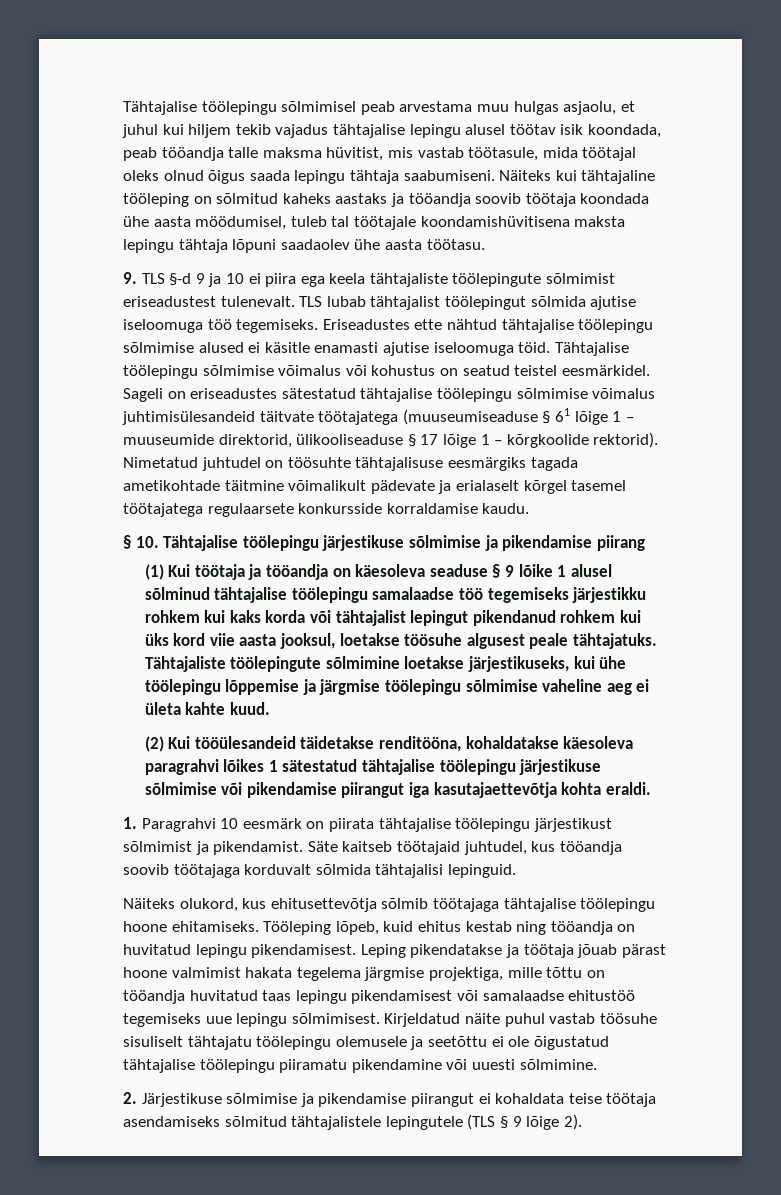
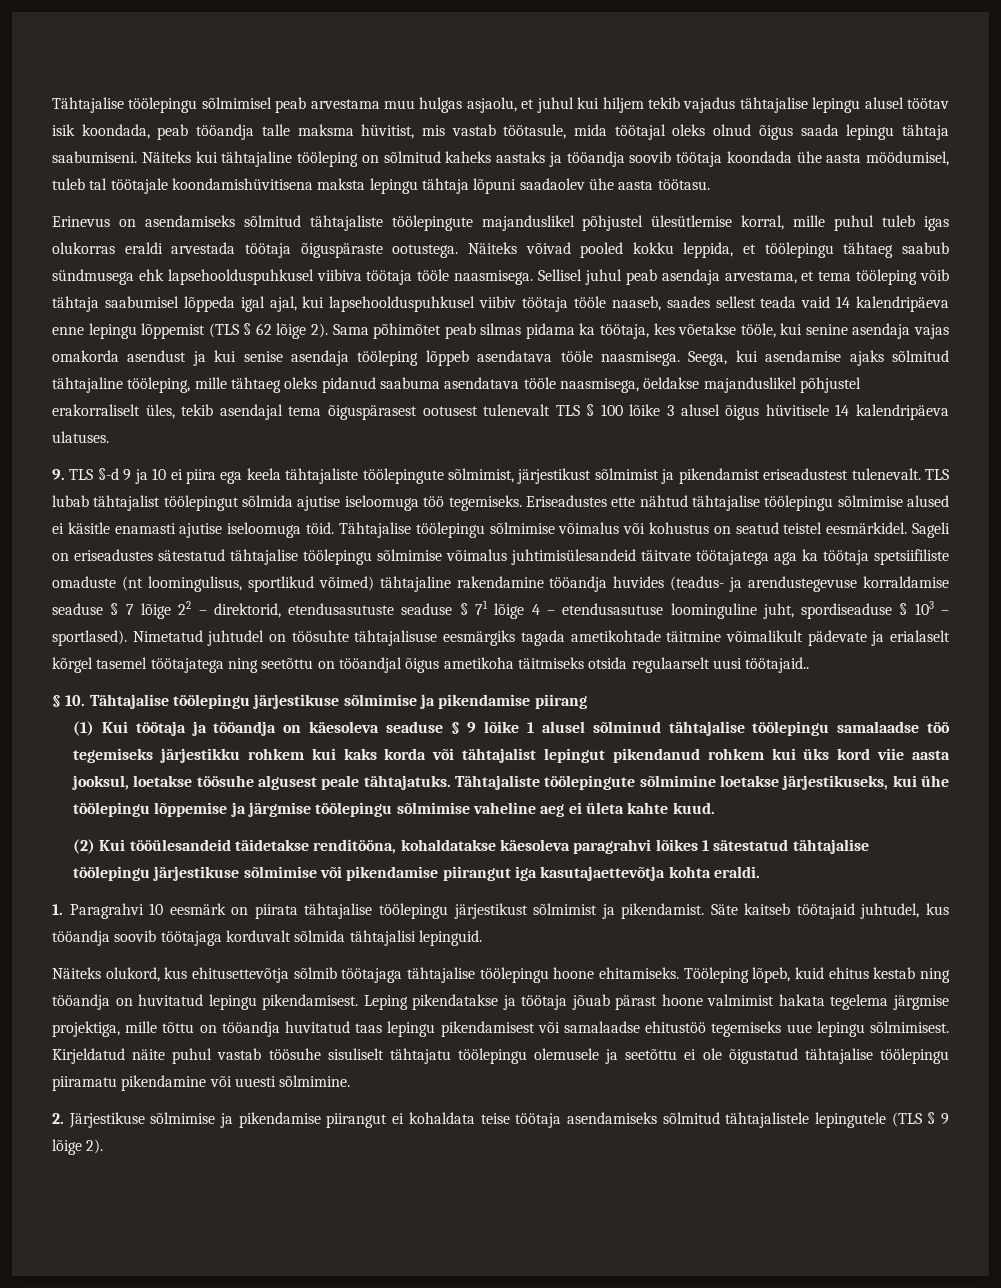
(485, 244) none -> [52,215,949,231] [52,242,949,258] [52,269,950,285] [52,296,949,312] [52,323,949,339] [52,350,949,366] [52,377,861,393] [52,404,950,420] [52,431,109,443] // Erinevus on asendamiseks sõlmitud tähtajaliste töölepingute majanduslikel põhjustel ülesütlemise korral, mille puhul tuleb igas olukorras eraldi arvestada töötaja õiguspäraste ootustega. Näiteks võivad pooled kokku leppida, et töölepingu tähtaeg saabub sündmusega ehk lapsehoolduspuhkusel viibiva töötaja tööle naasmisega. Sellisel juhul peab asendaja arvestama, et tema tööleping võib tähtaja saabumisel lõppeda igal ajal, kui lapsehoolduspuhkusel viibiv töötaja tööle naaseb, saades sellest teada vaid 14 kalendripäeva enne lepingu lõppemist (TLS § 62 lõige 2). Sama põhimõtet peab silmas pidama ka töötaja, kes võetakse tööle, kui senine asendaja vajas omakorda asendust ja kui senise asendaja tööleping lõppeb asendatava tööle naasmisega. Seega, kui asendamise ajaks sõlmitud tähtajaline tööleping, mille tähtaeg oleks pidanud saabuma asendatava tööle naasmisega, öeldakse majanduslikel põhjustel erakorraliselt üles, tekib asendajal tema õiguspärasest ootusest tulenevalt TLS § 100 lõike 3 alusel õigus hüvitisele 14 kalendripäeva ulatuses.
[546,273,616,284] sõlmimist -> [448,468,760,484] sõlmimist, järjestikust sõlmimist ja pikendamist
[402,408,634,425] [123,432,659,448] (muuseumiseaduse § 61 lõige 1 – muuseumide direktorid, ülikooliseaduse § 17 lõige 1 – kõrgkoolide rektorid). -> [774,549,949,565] [52,576,949,592] [52,600,949,619] [52,630,127,646] aga ka töötaja spetsiifiliste omaduste (nt loomingulisus, sportlikud võimed) tähtajaline rakendamine tööandja huvides (teadus- ja arendustegevuse korraldamise seaduse § 7 lõige 22 – direktorid, etendusasutuste seaduse § 71 lõige 4 – etendusasutuse loominguline juht, spordiseaduse § 103 – sportlased).
[207,503,530,517] regulaarsete konkursside korraldamise kaudu. -> [227,657,810,673] ning seetõttu on tööandjal õigus ametikoha täitmiseks otsida regulaarselt uusi töötajaid..

